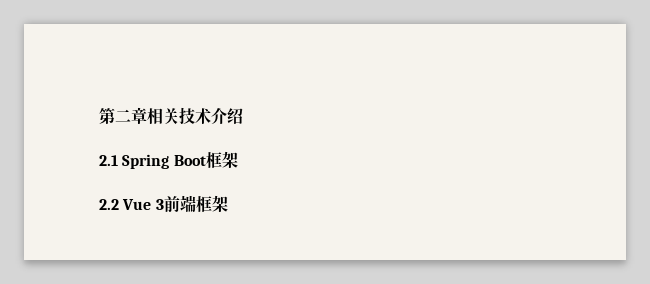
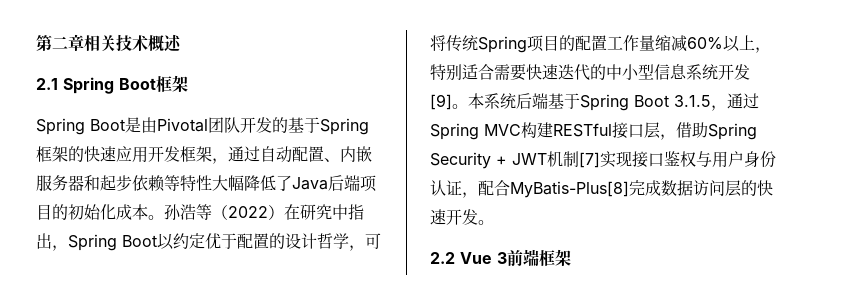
[211,108,243,124] 介绍 -> [148,34,181,52] 概述
(238, 159) none -> [36,117,369,135] [36,146,372,164] [36,175,377,192] [36,204,364,220] [36,233,381,251] [430,35,771,53] [430,64,750,81] [430,93,759,111] [430,122,757,140] [430,151,776,169] [430,180,773,198] [430,209,494,225] // Spring Boot是由Pivotal团队开发的基于Spring框架的快速应用开发框架，通过自动配置、内嵌服务器和起步依赖等特性大幅降低了Java后端项目的初始化成本。孙浩等（2022）在研究中指出，Spring Boot以约定优于配置的设计哲学，可将传统Spring项目的配置工作量缩减60%以上，特别适合需要快速迭代的中小型信息系统开发[9]。本系统后端基于Spring Boot 3.1.5，通过Spring MVC构建RESTful接口层，借助Spring Security + JWT机制[7]实现接口鉴权与用户身份认证，配合MyBatis-Plus[8]完成数据访问层的快速开发。

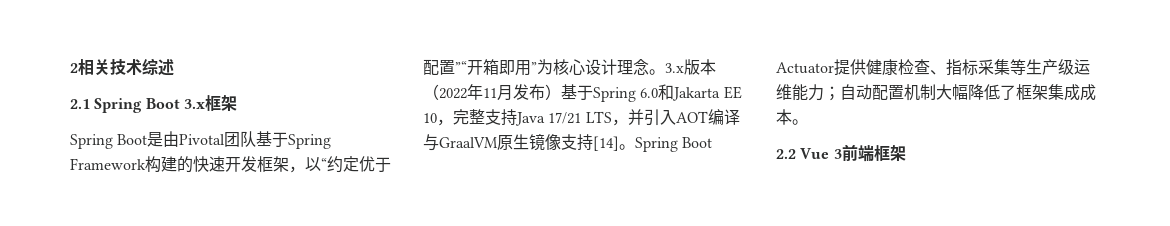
[36,34,84,51] 第二章 -> [70,63,78,73] 2
[148,35,164,51] 概 -> [142,58,158,76] 综
(156, 84) none -> [183,99,205,109] 3.x
[240,117,369,135] [36,146,372,164] [36,175,377,192] [36,204,364,220] [36,233,381,251] [430,35,771,53] [430,64,750,81] [430,93,759,111] [430,122,757,140] [430,151,776,169] [430,180,773,198] [430,209,478,225] 开发的基于Spring框架的快速应用开发框架，通过自动配置、内嵌服务器和起步依赖等特性大幅降低了Java后端项目的初始化成本。孙浩等（2022）在研究中指出，Spring Boot以约定优于配置的设计哲学，可将传统Spring项目的配置工作量缩减60%以上，特别适合需要快速迭代的中小型信息系统开发[9]。本系统后端基于Spring Boot 3.1.5，通过Spring MVC构建RESTful接口层，借助Spring Security + JWT机制[7]实现接口鉴权与用户身份认证，配合MyBatis-Plus[8]完成数据访问层的快速开发 -> [256,131,332,149] [70,156,391,173] [423,59,716,76] [423,84,742,102] [423,109,740,126] [423,133,713,152] [776,59,1090,76] [776,84,1096,101] [776,109,792,125] 基于Spring Framework构建的快速开发框架，以“约定优于配置”“开箱即用”为核心设计理念。3.x版本（2022年11月发布）基于Spring 6.0和Jakarta EE 10，完整支持Java 17/21 LTS，并引入AOT编译与GraalVM原生镜像支持[14]。Spring Boot Actuator提供健康检查、指标采集等生产级运维能力；自动配置机制大幅降低了框架集成成本

